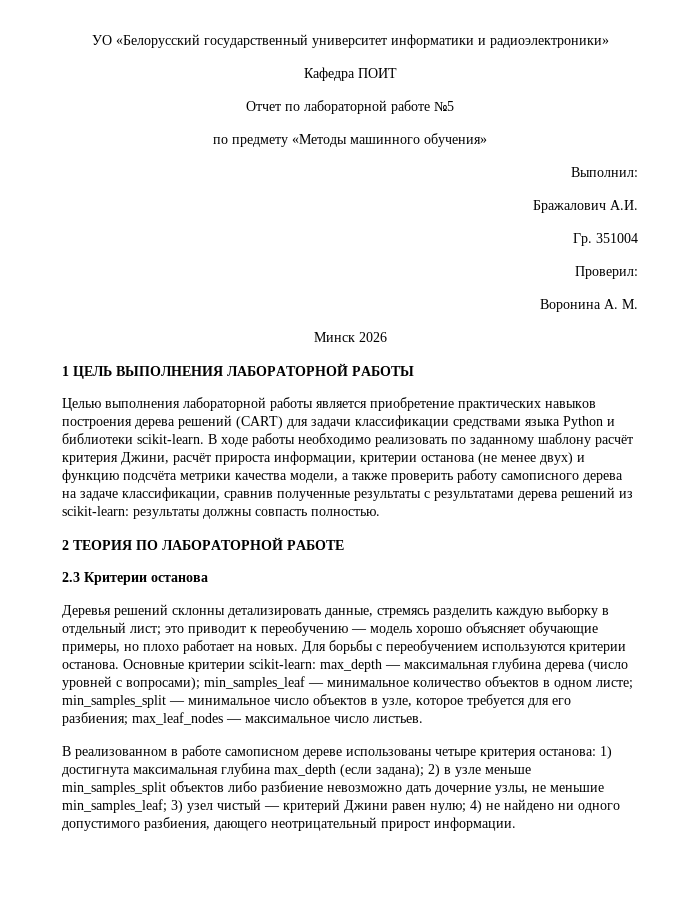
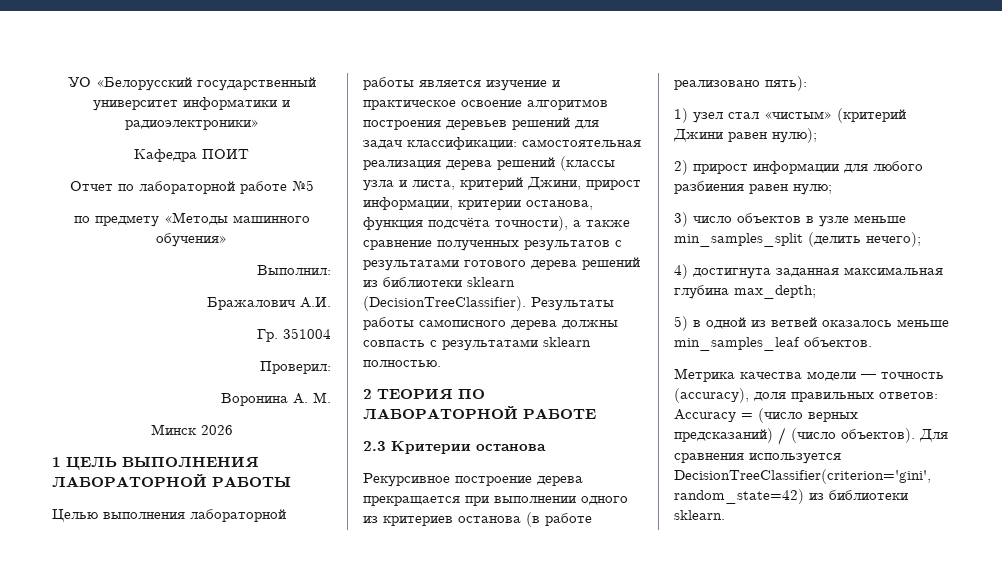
[370,397,596,411] [62,415,615,429] [62,433,633,447] [62,451,585,465] [62,469,623,483] [62,487,514,501] приобретение практических навыков построения дерева решений (CART) для задачи классификации средствами языка Python и библиотеки scikit-learn. В ходе работы необходимо реализовать по заданному шаблону расчёт критерия Джини, расчёт прироста информации, критерии останова (не менее двух) и функцию подсчёта метрики качества модели, а также проверить работу самописного дерева на задаче классификации, сравнив полученные результаты с результатами -> [486,80,560,91] [363,99,608,110] [363,117,599,130] [363,137,641,150] [363,156,615,171] [363,177,641,191] [363,197,593,210] [363,216,630,231] [363,240,622,251] [363,259,526,271] изучение и практическое освоение алгоритмов построения деревьев решений для задач классификации: самостоятельная реализация дерева решений (классы узла и листа, критерий Джини, прирост информации, критерии останова, функция подсчёта точности), а также сравнение полученных результатов с результатами готового
[62,506,307,519] scikit-learn: результаты должны совпасть -> [383,277,515,287] [363,296,614,311] [363,317,618,330] [363,337,591,351] библиотеки sklearn (DecisionTreeClassifier). Результаты работы самописного дерева должны совпасть с результатами sklearn
[62,604,609,618] [62,622,598,636] [62,640,626,654] [62,658,628,672] [62,676,633,690] [62,694,571,708] [62,712,423,726] [62,745,612,759] [62,763,531,777] [62,781,604,795] [62,799,620,813] [62,817,516,831] Деревья решений склонны детализировать данные, стремясь разделить каждую выборку в отдельный лист; это приводит к переобучению — модель хорошо объясняет обучающие примеры, но плохо работает на новых. Для борьбы с переобучением используются критерии останова. Основные критерии scikit-learn: max_depth — максимальная глубина дерева (число уровней с вопросами); min_samples_leaf — минимальное количество объектов в одном листе; min_samples_split — минимальное число объектов в узле, которое требуется для его разбиения; max_leaf_nodes — максимальное число листьев. // В реализованном в работе самописном дереве использованы четыре критерия останова: 1) достигнута максимальная глубина max_depth (если задана); 2) в узле меньше min_samples_split объектов либо разбиение невозможно дать дочерние узлы, не меньшие min_samples_leaf; 3) узел чистый — критерий Джини равен нулю; 4) не найдено ни одного допустимого разбиения, дающего неотрицательный прирост информации. -> [363,473,583,487] [363,496,628,506] [363,512,592,527] [674,76,807,91] [674,108,906,123] [673,128,817,143] [674,160,923,175] [674,181,832,195] [674,212,906,227] [674,232,921,247] [674,264,943,279] [674,285,816,299] [674,316,949,331] [674,337,872,351] [674,368,944,382] [674,388,938,403] [674,408,858,423] [674,427,948,445] [674,453,841,464] [674,469,931,484] [674,489,908,504] [674,510,725,520] Рекурсивное построение дерева прекращается при выполнении одного из критериев останова (в работе реализовано пять): // 1) узел стал «чистым» (критерий Джини равен нулю); // 2) прирост информации для любого разбиения равен нулю; // 3) число объектов в узле меньше min_samples_split (делить нечего); // 4) достигнута заданная максимальная глубина max_depth; // 5) в одной из ветвей оказалось меньше min_samples_leaf объектов. // Метрика качества модели — точность (accuracy), доля правильных ответов: Accuracy = (число верных предсказаний) / (число объектов). Для сравнения используется DecisionTreeClassifier(criterion='gini', random_state=42) из библиотеки sklearn.

